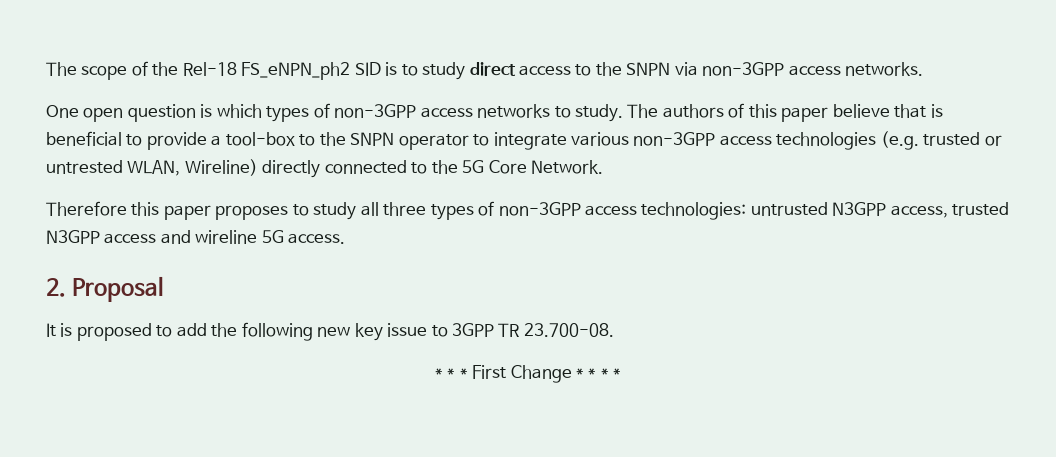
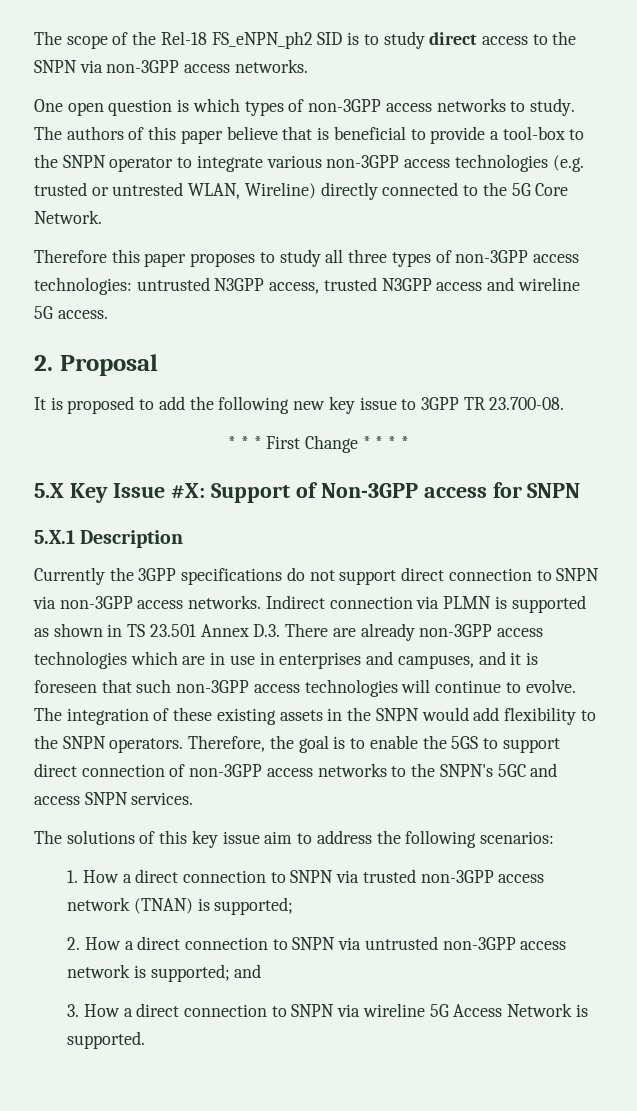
(622, 373) none -> [34,482,581,503] [34,530,184,548] [34,567,600,585] [33,595,586,613] [34,623,543,641] [34,651,538,669] [34,679,576,697] [34,707,596,725] [34,735,560,753] [34,763,558,777] [34,792,194,805] [34,830,554,848] [67,869,545,883] [67,897,294,915] [67,936,567,950] [67,964,262,982] [67,1003,588,1017] [67,1031,146,1049] // 5.X Key Issue #X: Support of Non-3GPP access for SNPN // 5.X.1 Description // Currently the 3GPP specifications do not support direct connection to SNPN via non-3GPP access networks. Indirect connection via PLMN is supported as shown in TS 23.501 Annex D.3. There are already non-3GPP access technologies which are in use in enterprises and campuses, and it is foreseen that such non-3GPP access technologies will continue to evolve. The integration of these existing assets in the SNPN would add flexibility to the SNPN operators. Therefore, the goal is to enable the 5GS to support direct connection of non-3GPP access networks to the SNPN's 5GC and access SNPN services. // The solutions of this key issue aim to address the following scenarios: // 1. How a direct connection to SNPN via trusted non-3GPP access network (TNAN) is supported; // 2. How a direct connection to SNPN via untrusted non-3GPP access network is supported; and // 3. How a direct connection to SNPN via wireline 5G Access Network is supported.

